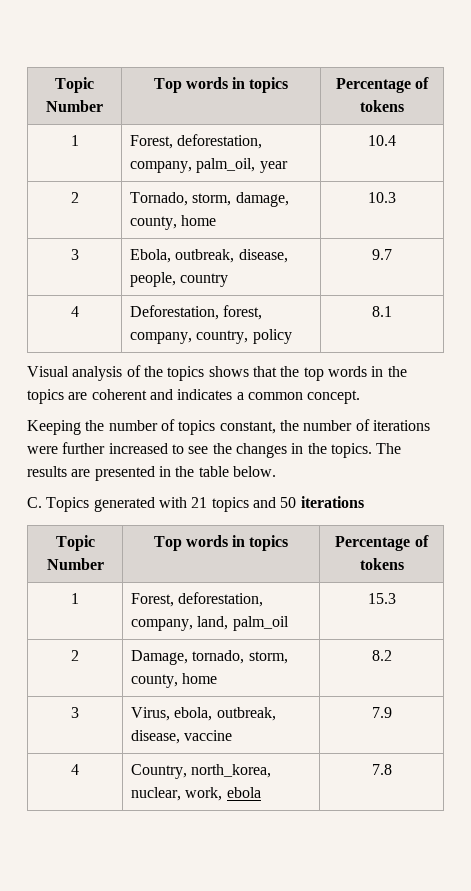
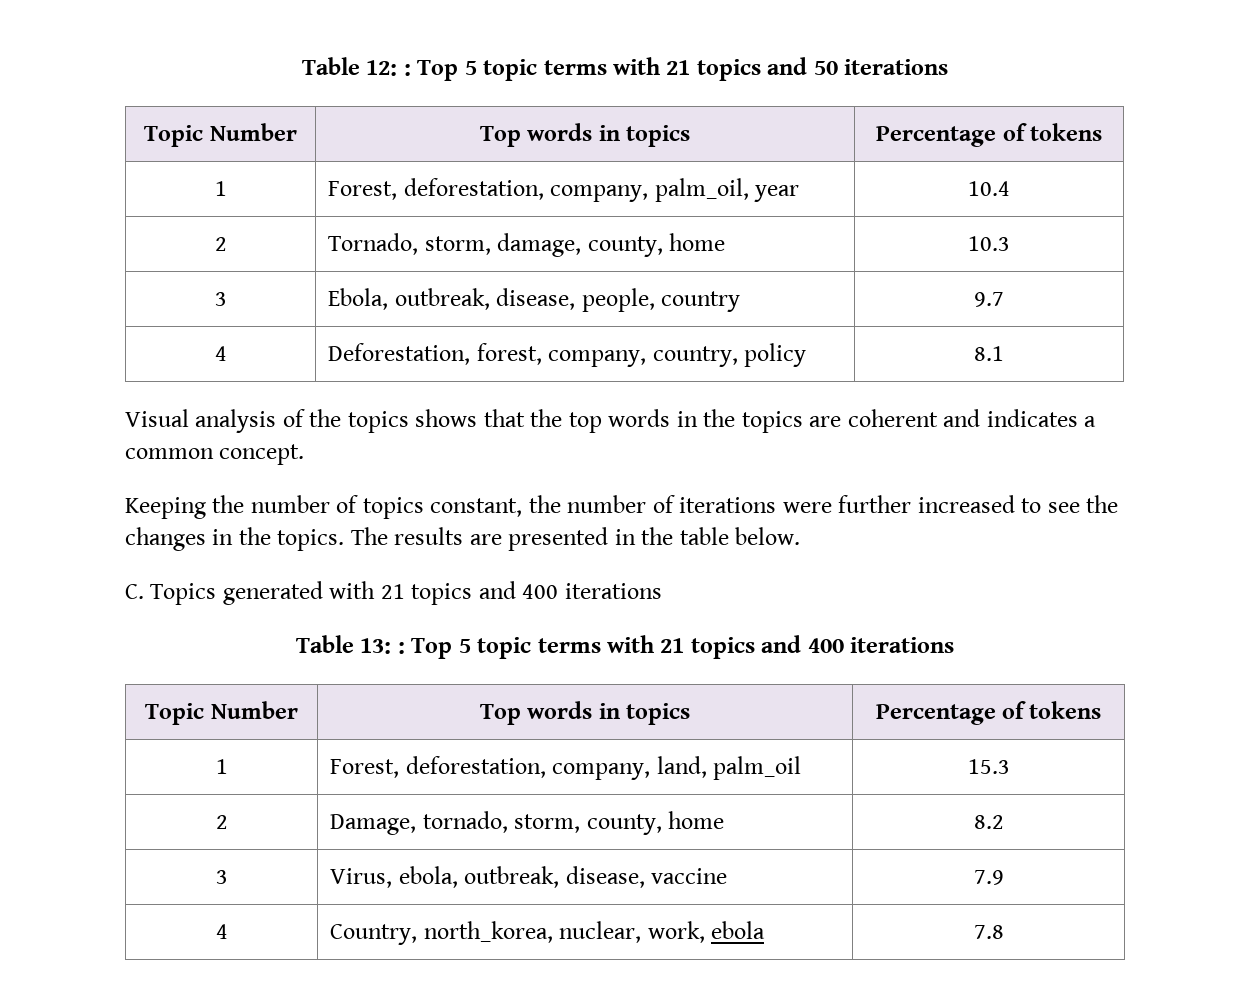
(55, 85) none -> [301,57,949,81] Table 12: : Top 5 topic terms with 21 topics and 50 iterations //
[280,497,297,508] 50 -> [522,583,662,599] [295,635,844,659] 400 iterations // Table 13: : Top 5 topic terms with 21 topics and 400

